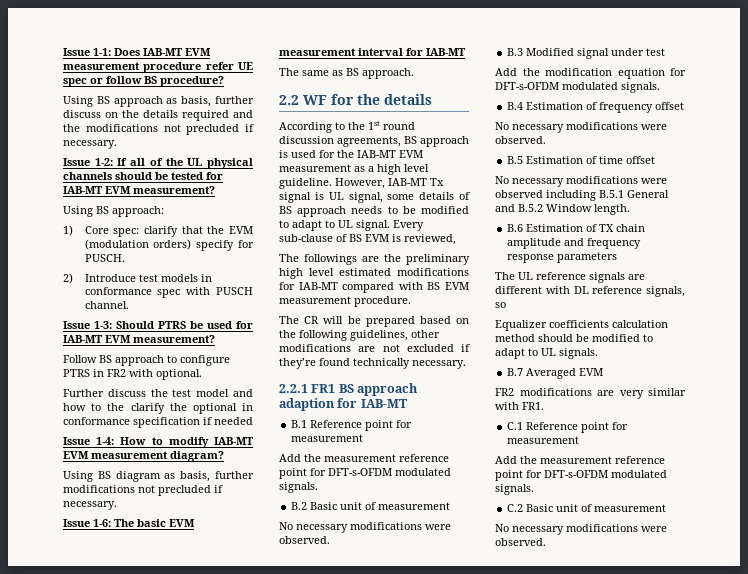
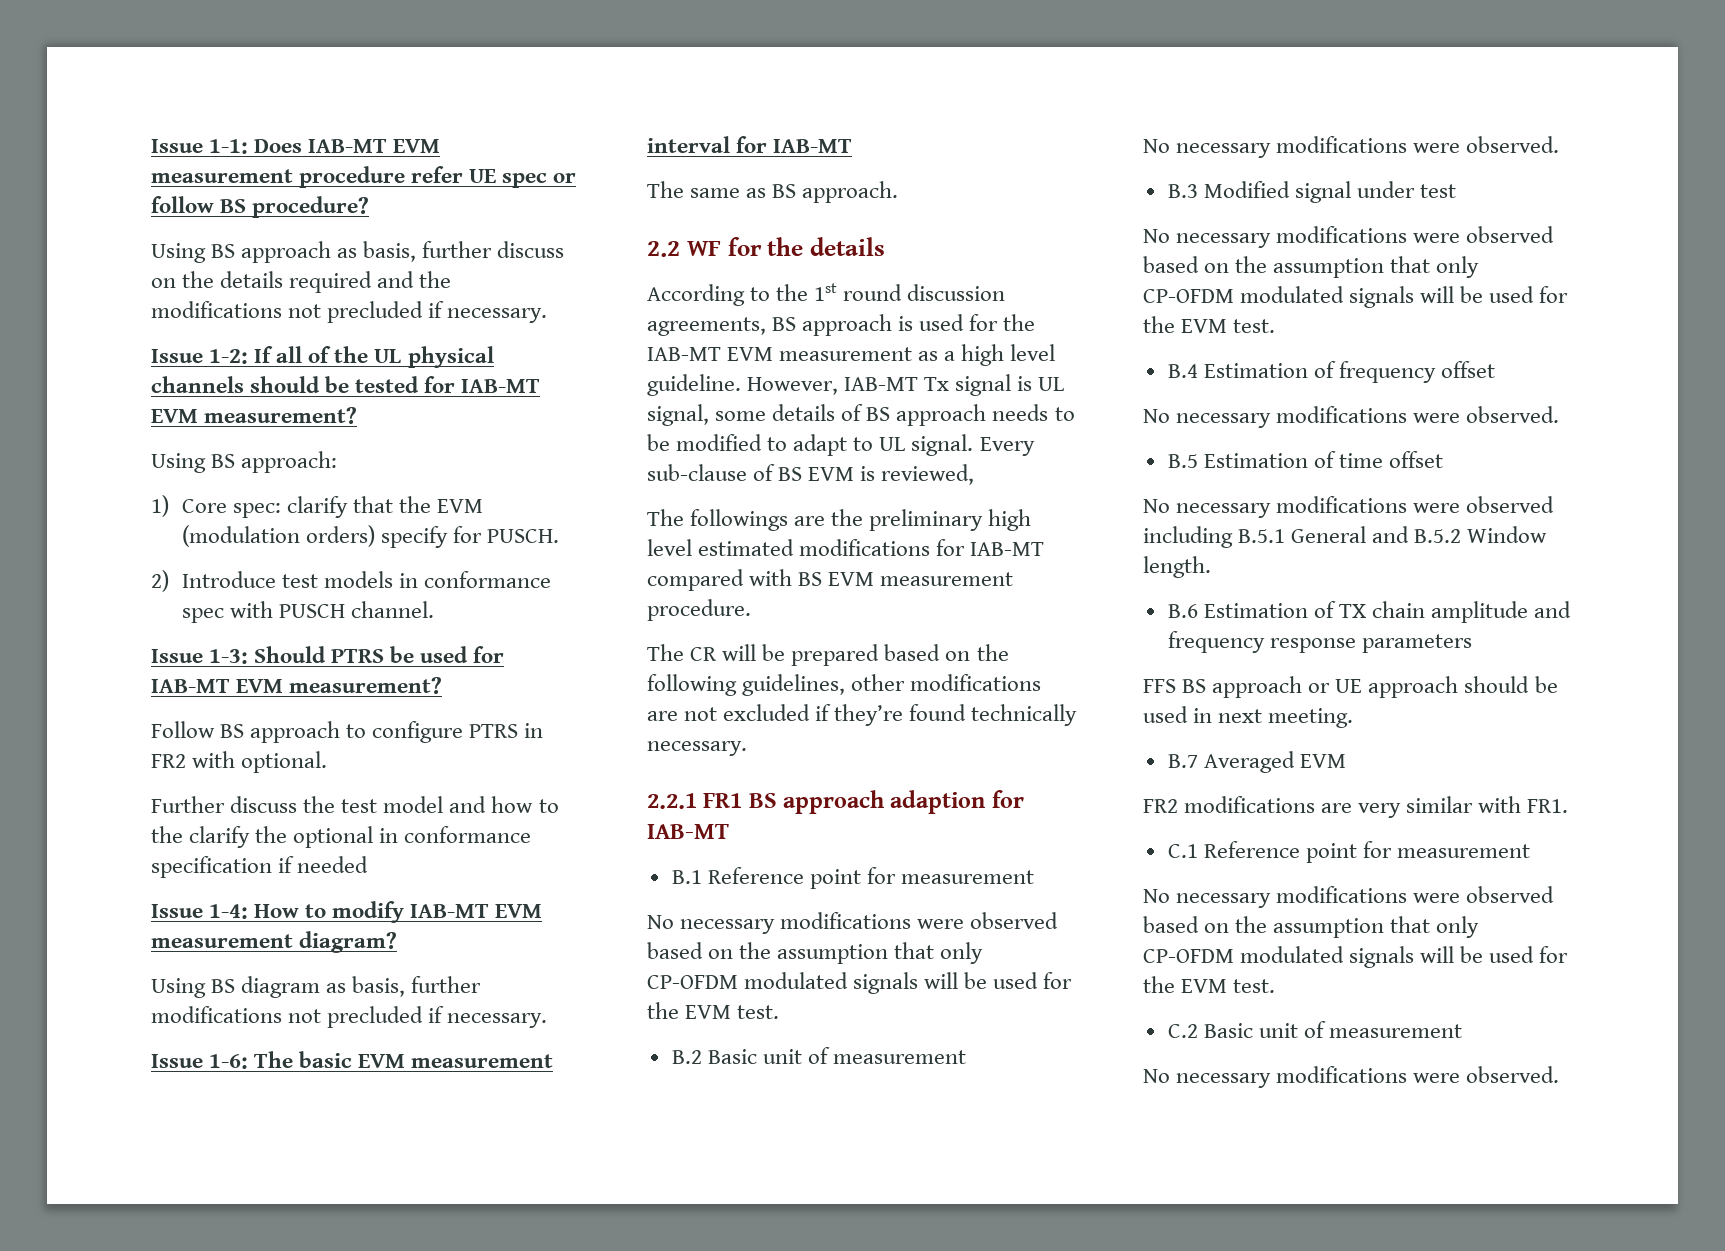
[279,454,449,462] [279,468,451,479] [279,482,318,493] Add the measurement reference point for DFT-s-OFDM modulated signals. -> [647,912,1059,934] [647,942,984,964] [647,972,1073,994] [647,1002,780,1019] No necessary modifications were observed based on the assumption that only CP-OFDM modulated signals will be used for the EVM test.
[495,68,686,79] [495,82,660,93] Add the modification equation for DFT-s-OFDM modulated signals. -> [1143,226,1555,248] [1143,256,1480,278] [1143,286,1569,308] [1143,316,1276,333] No necessary modifications were observed based on the assumption that only CP-OFDM modulated signals will be used for the EVM test.
[495,272,645,283] [495,286,685,297] [495,302,506,308] [495,320,668,331] [495,334,653,342] [495,348,598,359] The UL reference signals are different with DL reference signals, so // Equalizer coefficients calculation method should be modified to adapt to UL signals. -> [1143,676,1558,698] [1143,706,1354,728] FFS BS approach or UE approach should be used in next meeting.
[495,456,665,464] [495,470,667,481] [495,484,534,495] Add the measurement reference point for DFT-s-OFDM modulated signals. -> [1143,886,1555,908] [1143,916,1480,938] [1143,946,1569,968] [1143,976,1276,993] No necessary modifications were observed based on the assumption that only CP-OFDM modulated signals will be used for the EVM test.

